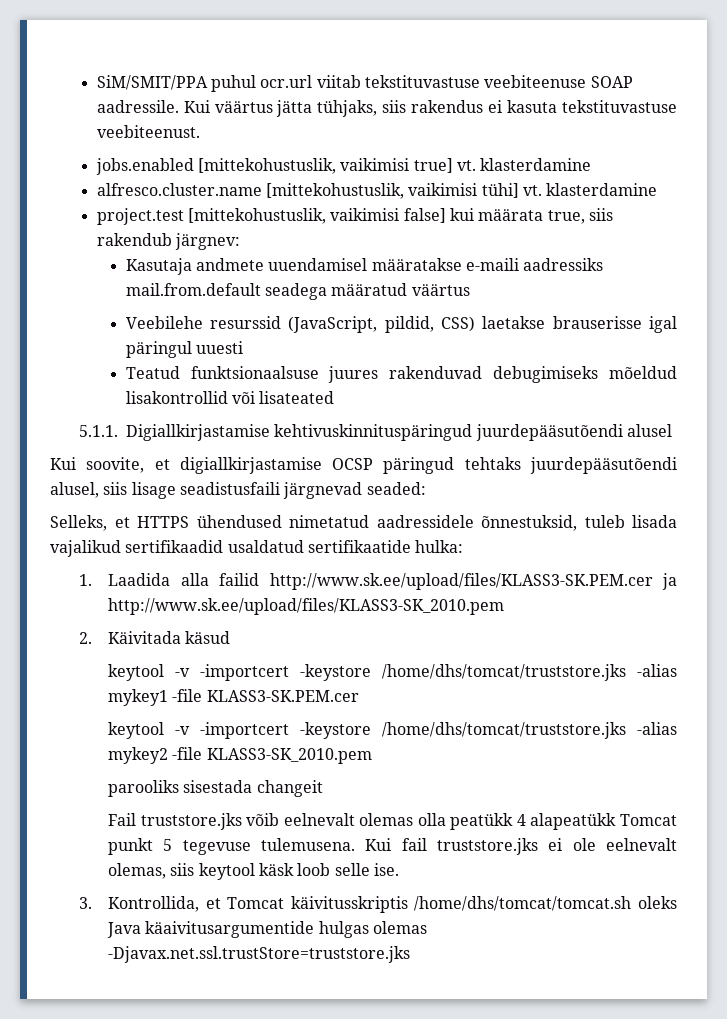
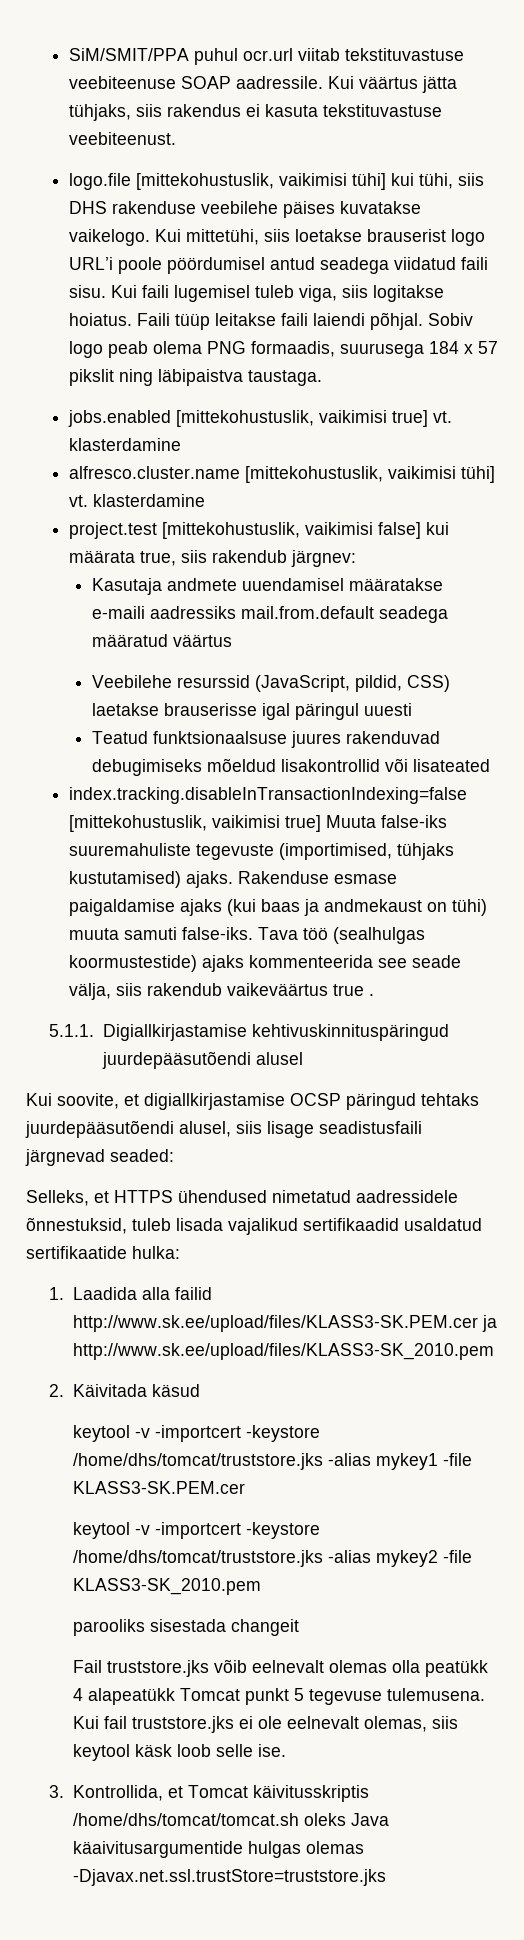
(200, 131) none -> [68,173,484,190] [68,201,421,218] [68,229,485,246] [68,257,488,274] [68,285,444,302] [68,312,473,330] [68,341,498,358] [68,369,322,386] // logo.file [mittekohustuslik, vaikimisi tühi] kui tühi, siis DHS rakenduse veebilehe päises kuvatakse vaikelogo. Kui mittetühi, siis loetakse brauserist logo URL’i poole pöördumisel antud seadega viidatud faili sisu. Kui faili lugemisel tuleb viga, siis logitakse hoiatus. Faili tüüp leitakse faili laiendi põhjal. Sobiv logo peab olema PNG formaadis, suurusega 184 x 57 pikslit ning läbipaistva taustaga.
(335, 397) none -> [68,787,467,804] [68,815,447,832] [68,843,454,860] [68,871,397,888] [68,899,487,916] [68,927,425,944] [68,955,461,972] [68,983,374,1000] // index.tracking.disableInTransactionIndexing=false [mittekohustuslik, vaikimisi true] Muuta false-iks suuremahuliste tegevuste (importimised, tühjaks kustutamised) ajaks. Rakenduse esmase paigaldamise ajaks (kui baas ja andmekaust on tühi) muuta samuti false-iks. Tava töö (sealhulgas koormustestide) ajaks kommenteerida see seade välja, siis rakendub vaikeväärtus true .

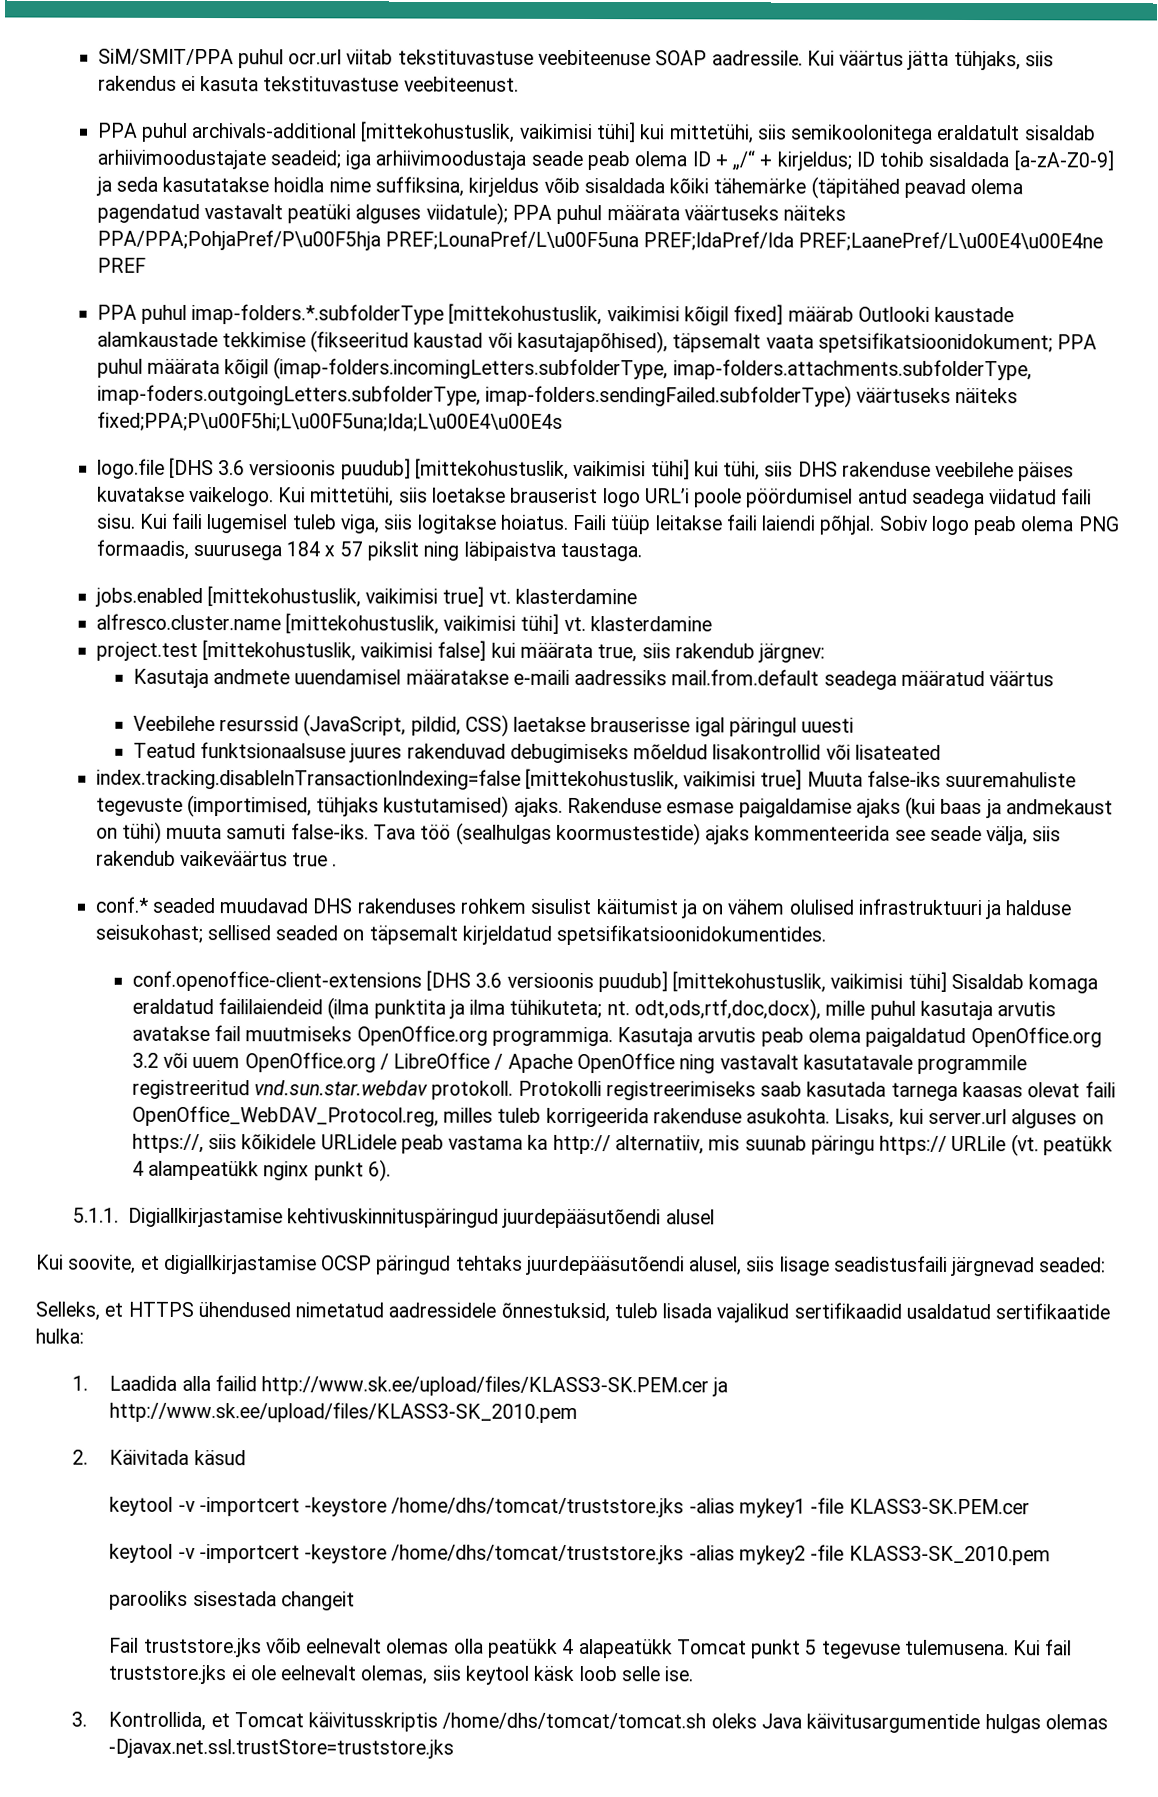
[68,173,131,190] logo.file -> [96,121,1096,144] [96,149,1114,171] [95,176,1024,199] [96,202,847,225] [96,229,1104,252] [96,257,146,273] [96,303,1015,326] [96,330,1098,354] [96,357,1032,381] [96,384,1019,408] [96,411,563,432] [96,457,411,480] PPA puhul archivals-additional [mittekohustuslik, vaikimisi tühi] kui mittetühi, siis semikoolonitega eraldatult sisaldab arhiivimoodustajate seadeid; iga arhiivimoodustaja seade peab olema ID + „/“ + kirjeldus; ID tohib sisaldada [a-zA-Z0-9] ja seda kasutatakse hoidla nime suffiksina, kirjeldus võib sisaldada kõiki tähemärke (täpitähed peavad olema pagendatud vastavalt peatüki alguses viidatule); PPA puhul määrata väärtuseks näiteks PPA/PPA;PohjaPref/P\u00F5hja PREF;LounaPref/L\u00F5una PREF;IdaPref/Ida PREF;LaanePref/L\u00E4\u00E4ne PREF // PPA puhul imap-folders.*.subfolderType [mittekohustuslik, vaikimisi kõigil fixed] määrab Outlooki kaustade alamkaustade tekkimise (fikseeritud kaustad või kasutajapõhised), täpsemalt vaata spetsifikatsioonidokument; PPA puhul määrata kõigil (imap-folders.incomingLetters.subfolderType, imap-folders.attachments.subfolderType, imap-foders.outgoingLetters.subfolderType, imap-folders.sendingFailed.subfolderType) väärtuseks näiteks fixed;PPA;P\u00F5hi;L\u00F5una;Ida;L\u00E4\u00E4s // logo.file [DHS 3.6 versioonis puudub]
(374, 995) none -> [94,896,1072,920] [94,924,827,946] [131,970,1099,994] [131,997,1057,1021] [131,1025,1102,1048] [131,1052,1028,1075] [131,1079,1116,1101] [131,1105,1104,1129] [131,1133,1113,1157] [131,1159,391,1182] // conf.* seaded muudavad DHS rakenduses rohkem sisulist käitumist ja on vähem olulised infrastruktuuri ja halduse seisukohast; sellised seaded on täpsemalt kirjeldatud spetsifikatsioonidokumentides. // conf.openoffice-client-extensions [DHS 3.6 versioonis puudub] [mittekohustuslik, vaikimisi tühi] Sisaldab komaga eraldatud faililaiendeid (ilma punktita ja ilma tühikuteta; nt. odt,ods,rtf,doc,docx), mille puhul kasutaja arvutis avatakse fail muutmiseks OpenOffice.org programmiga. Kasutaja arvutis peab olema paigaldatud OpenOffice.org 3.2 või uuem OpenOffice.org / LibreOffice / Apache OpenOffice ning vastavalt kasutatavale programmile registreeritud vnd.sun.star.webdav protokoll. Protokolli registreerimiseks saab kasutada tarnega kaasas olevat faili OpenOffice_WebDAV_Protocol.reg, milles tuleb korrigeerida rakenduse asukohta. Lisaks, kui server.url alguses on https://, siis kõikidele URLidele peab vastama ka http:// alternatiiv, mis suunab päringu https:// URLile (vt. peatükk 4 alampeatükk nginx punkt 6).
[73,1841,244,1858] käaivitusargumentide -> [806,1713,981,1734] käivitusargumentide

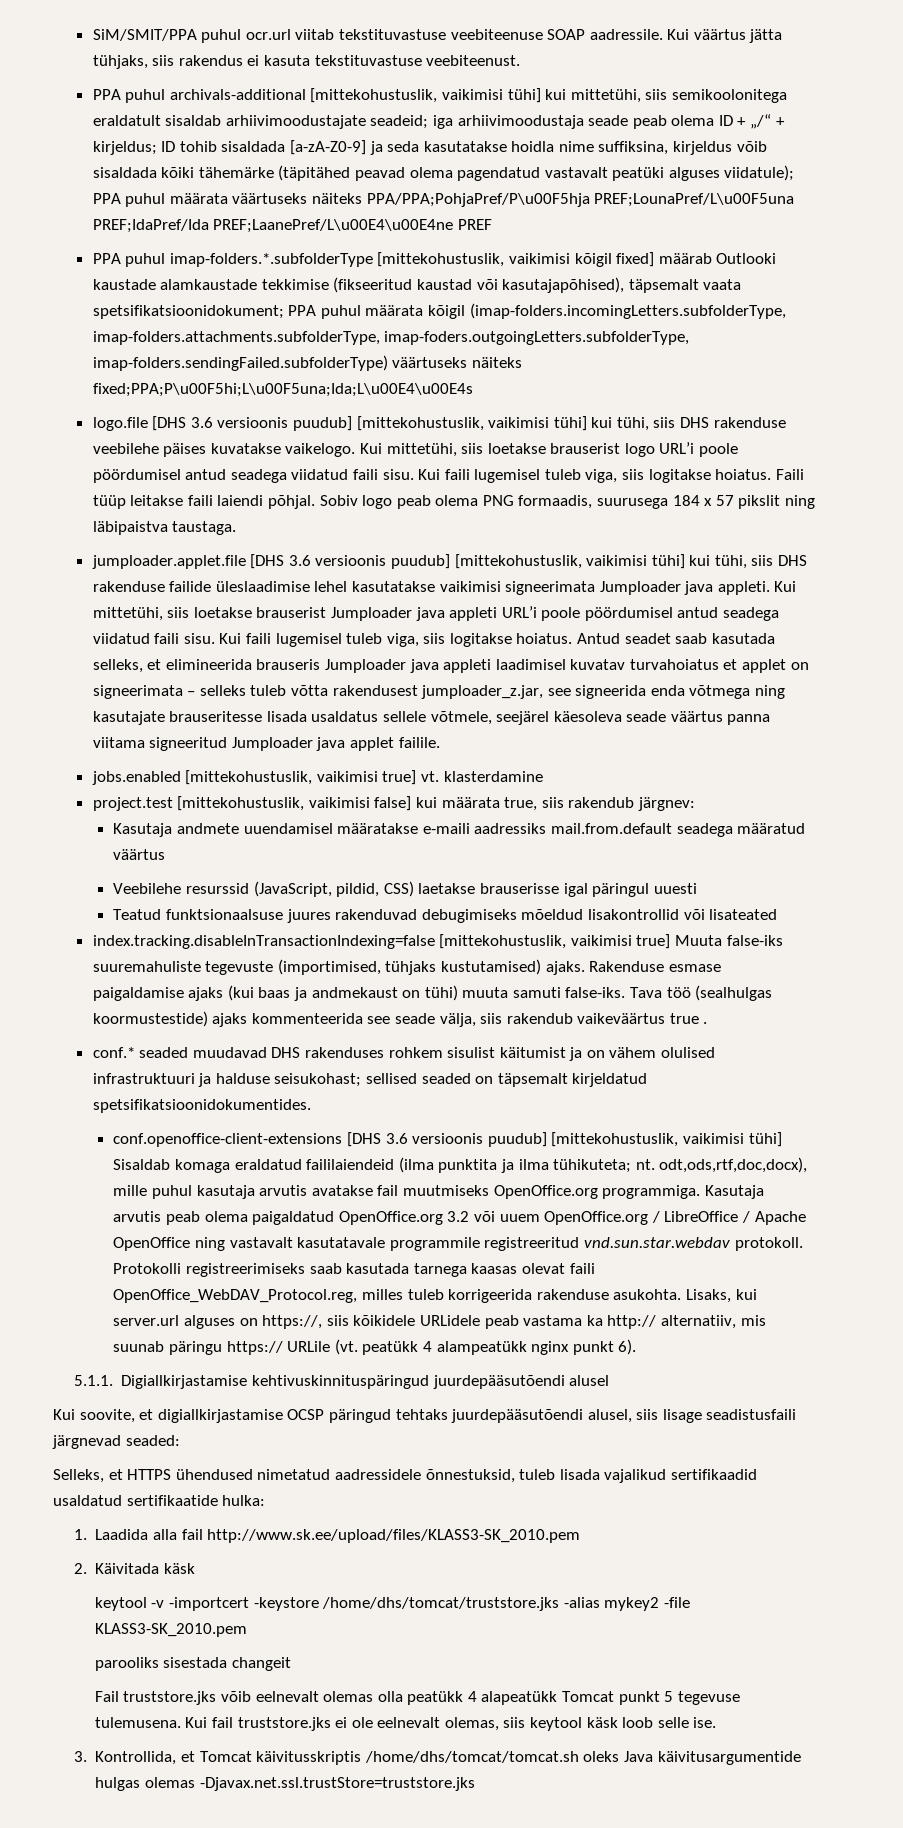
(642, 552) none -> [91,554,808,569] [92,581,797,595] [92,606,780,621] [92,633,775,647] [92,659,809,673] [92,685,786,699] [92,711,771,725] [92,737,440,751] // jumploader.applet.file [DHS 3.6 versioonis puudub] [mittekohustuslik, vaikimisi tühi] kui tühi, siis DHS rakenduse failide üleslaadimise lehel kasutatakse vaikimisi signeerimata Jumploader java appleti. Kui mittetühi, siis loetakse brauserist Jumploader java appleti URL’i poole pöördumisel antud seadega viidatud faili sisu. Kui faili lugemisel tuleb viga, siis logitakse hoiatus. Antud seadet saab kasutada selleks, et elimineerida brauseris Jumploader java appleti laadimisel kuvatav turvahoiatus et applet on signeerimata – selleks tuleb võtta rakendusest jumploader_z.jar, see signeerida enda võtmega ning kasutajate brauseritesse lisada usaldatus sellele võtmele, seejärel käesoleva seade väärtus panna viitama signeeritud Jumploader java applet failile.
[95,613,712,635] // alfresco.cluster.name [mittekohustuslik, vaikimisi tühi] vt. klasterdamine -> (543, 776) none
[214,1375,729,1397] failid http://www.sk.ee/upload/files/KLASS3-SK.PEM.cer ja -> [181,1529,203,1540] fail
[193,1449,246,1466] [109,1496,1030,1518] käsud // keytool -v -importcert -keystore /home/dhs/tomcat/truststore.jks -alias mykey1 -file KLASS3-SK.PEM.cer -> [163,1563,195,1574] käsk

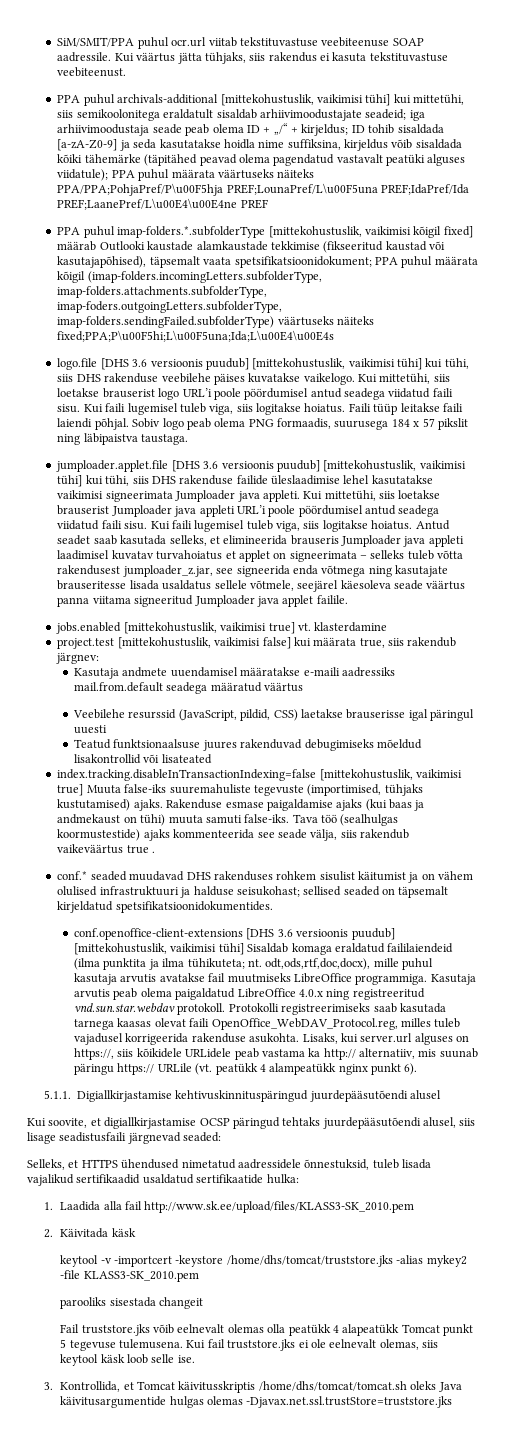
[493,1185,598,1199] OpenOffice.org -> [293,973,352,983] LibreOffice
[338,1211,806,1225] [113,1237,480,1251] OpenOffice.org 3.2 või uuem OpenOffice.org / LibreOffice / Apache OpenOffice ning vastavalt kasutatavale programmile -> [237,988,350,1000] LibreOffice 4.0.x ning
(444, 1294) none -> [74,1033,124,1045] vajadusel

